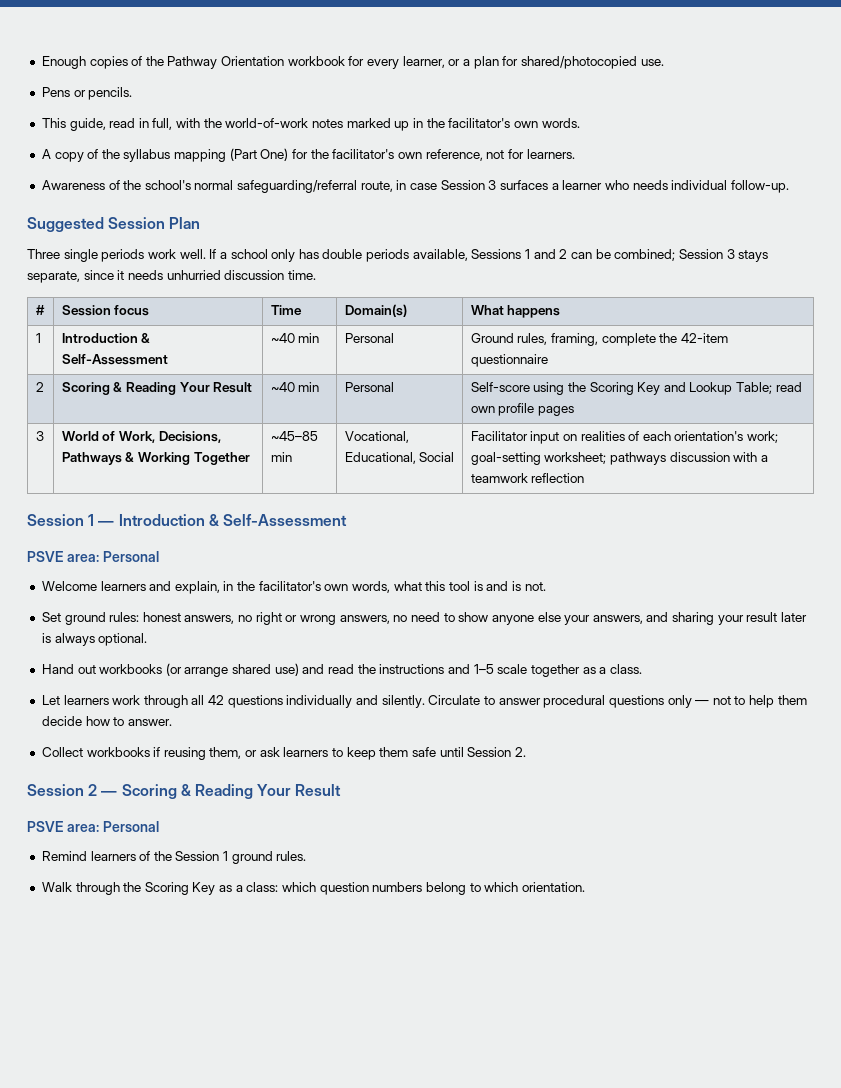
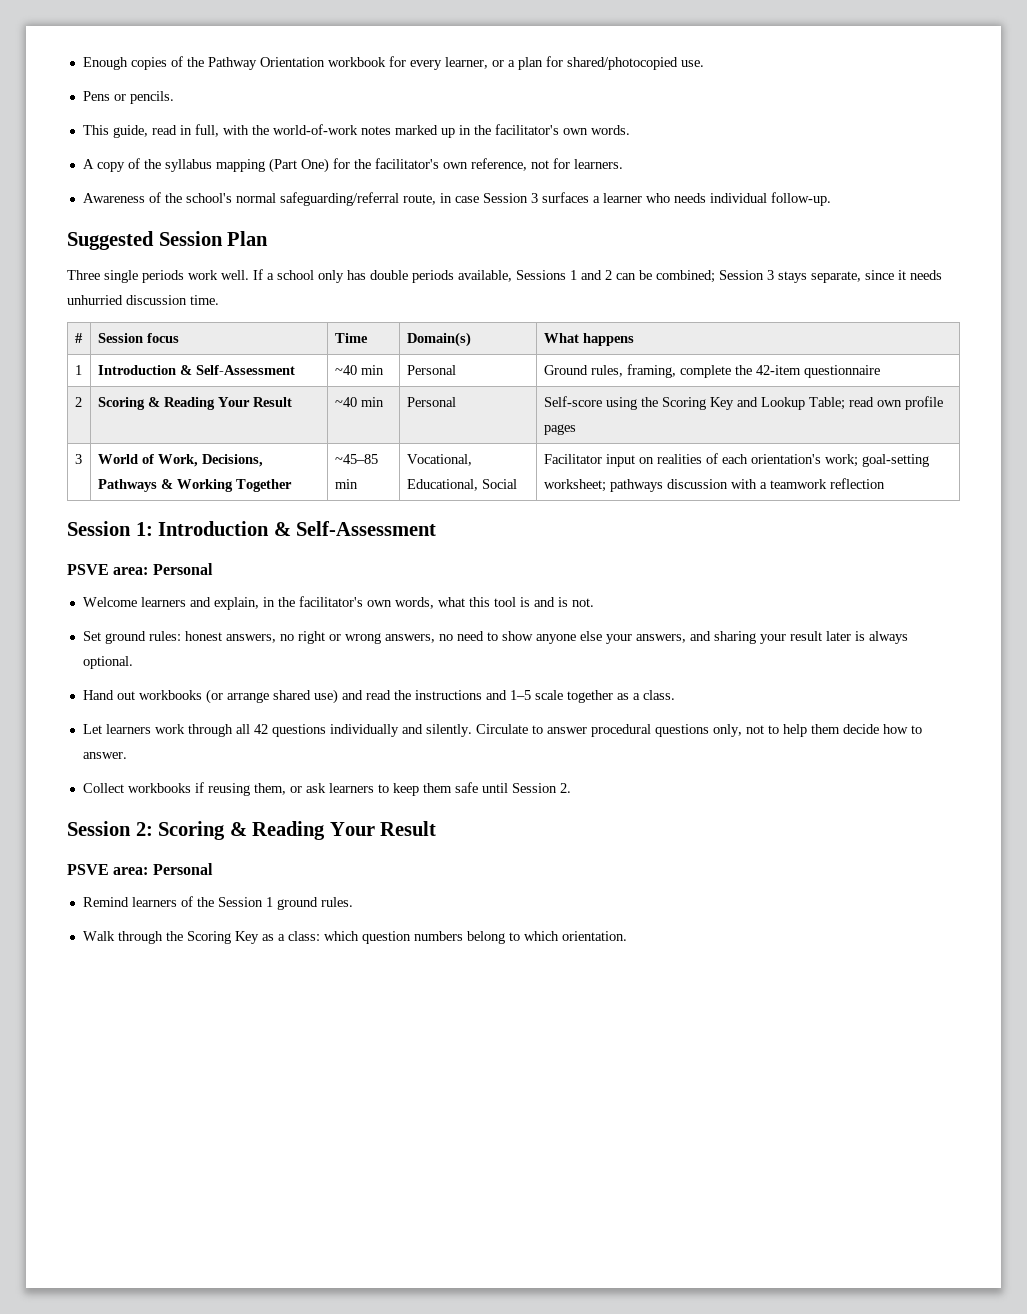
[88,514,115,526] 1 — -> [135,522,153,536] 1:
[667,695,710,708] only — -> [712,724,742,737] only,
[88,784,118,796] 2 — -> [135,822,153,836] 2:

